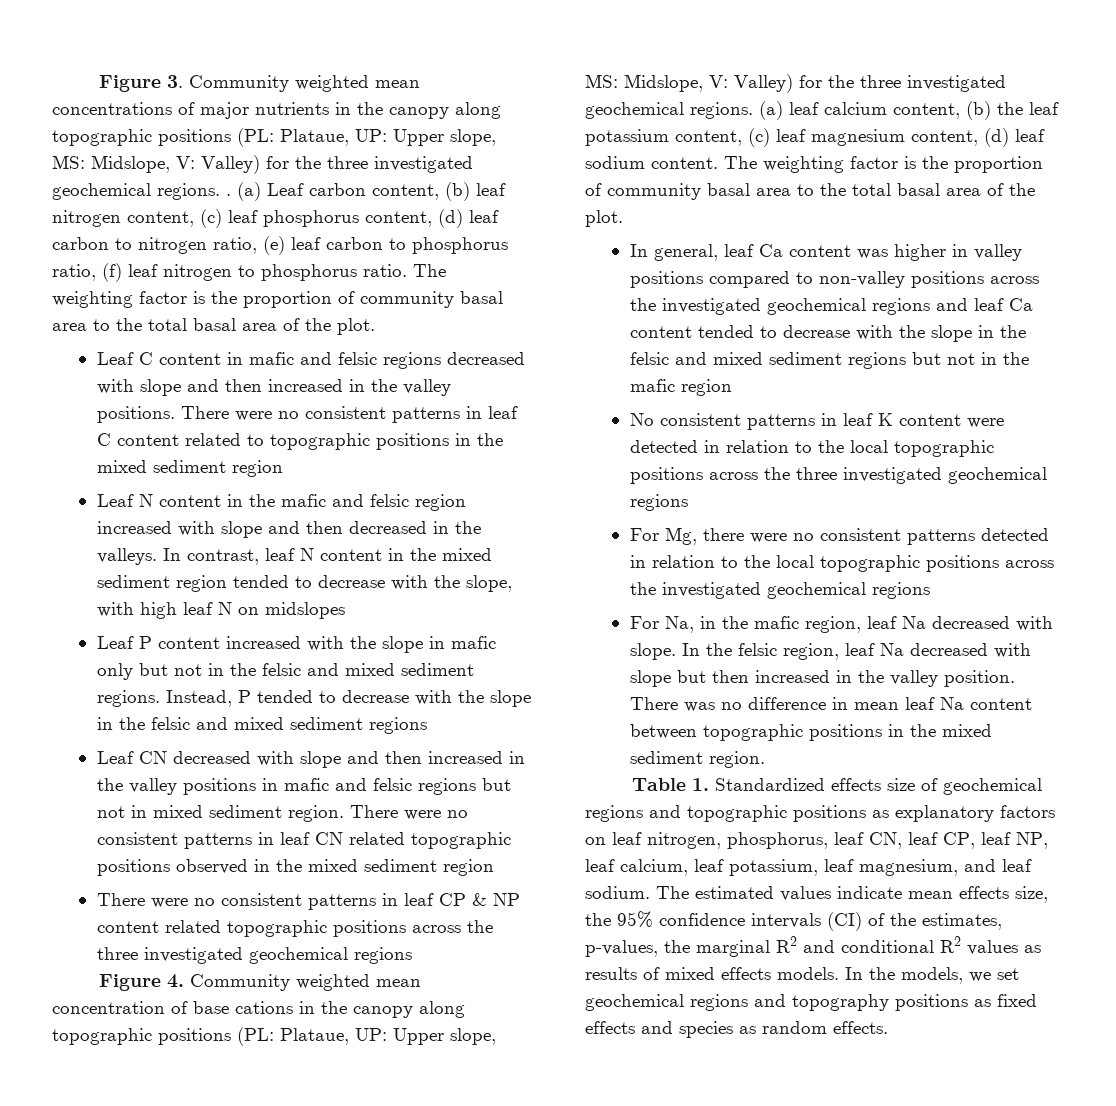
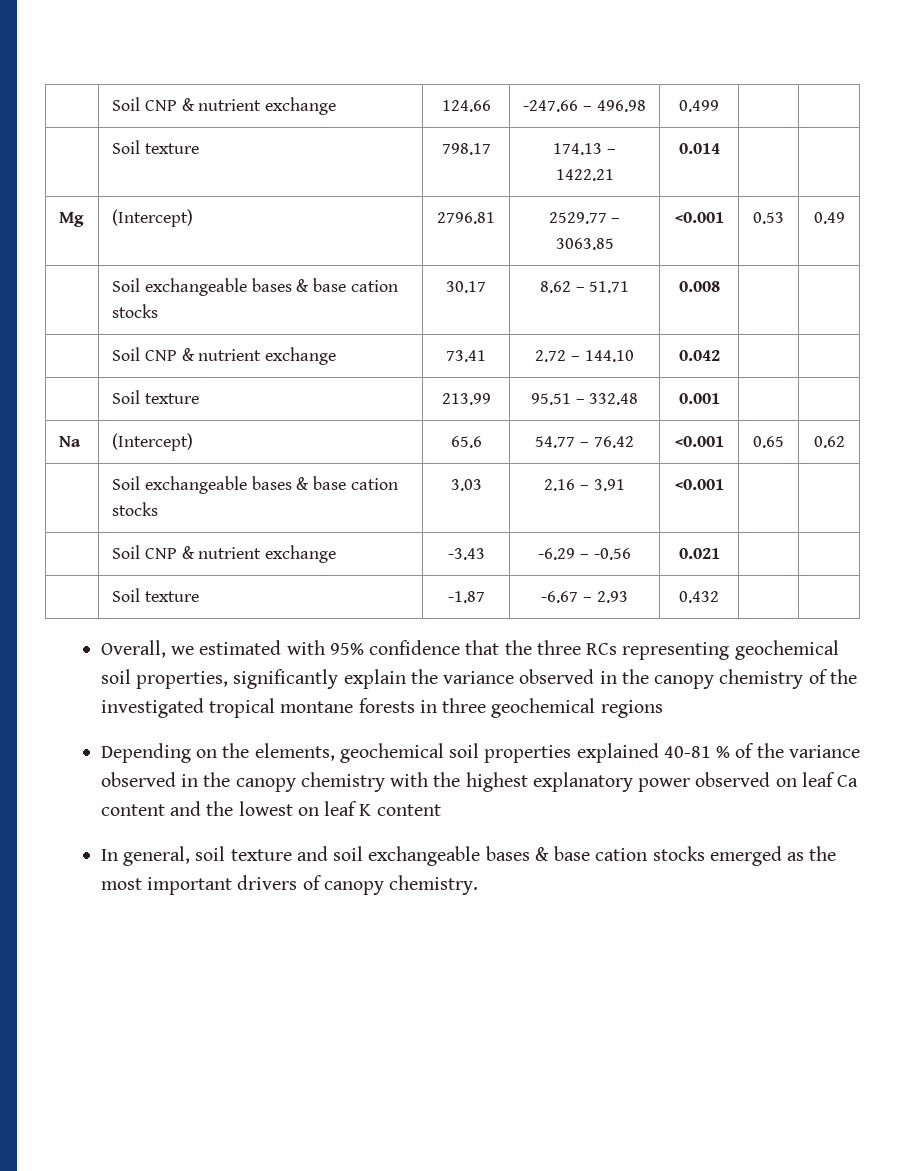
[99,75,421,92] [52,102,501,119] [52,128,496,147] [52,155,473,174] [52,182,506,201] [52,209,499,228] [52,236,508,255] [52,263,446,282] [52,291,503,308] [52,318,375,335] [96,352,525,369] [96,379,451,396] [96,406,518,423] [96,433,503,450] [96,460,283,477] [96,494,466,511] [96,521,481,538] [96,548,492,565] [96,575,512,592] [96,602,345,619] [96,636,496,653] [96,663,474,680] [96,690,531,707] [96,717,427,734] [96,751,525,768] [96,778,511,795] [96,805,468,822] [96,832,511,849] [96,859,494,876] [96,893,520,910] [96,920,493,937] [96,947,412,964] [99,974,422,991] [52,1001,465,1018] [52,1027,496,1046] [585,74,1006,93] [585,101,1059,120] [585,128,1045,147] [585,156,1043,173] [585,183,1035,200] [585,210,623,227] [629,244,1022,261] [629,271,1039,288] [629,298,1033,315] [629,325,1026,342] [629,352,1029,369] [629,379,732,396] [629,413,1004,430] [629,440,994,457] [629,467,1047,484] [629,494,688,511] [629,527,1049,545] [629,555,1054,572] [629,582,930,599] [629,616,1053,633] [629,643,1031,660] [629,670,1015,687] [629,697,1032,712] [629,724,992,741] [629,751,765,768] [632,778,1043,795] [585,805,1055,822] [585,832,1048,849] [585,859,1032,876] [585,886,1048,903] [585,911,1002,931] [585,936,1041,957] [585,967,1019,984] [585,994,1037,1011] [585,1021,888,1038] Figure 3. Community weighted mean concentrations of major nutrients in the canopy along topographic positions (PL: Plataue, UP: Upper slope, MS: Midslope, V: Valley) for the three investigated geochemical regions. . (a) Leaf carbon content, (b) leaf nitrogen content, (c) leaf phosphorus content, (d) leaf carbon to nitrogen ratio, (e) leaf carbon to phosphorus ratio, (f) leaf nitrogen to phosphorus ratio. The weighting factor is the proportion of community basal area to the total basal area of the plot. // Leaf C content in mafic and felsic regions decreased with slope and then increased in the valley positions. There were no consistent patterns in leaf C content related to topographic positions in the mixed sediment region // Leaf N content in the mafic and felsic region increased with slope and then decreased in the valleys. In contrast, leaf N content in the mixed sediment region tended to decrease with the slope, with high leaf N on midslopes // Leaf P content increased with the slope in mafic only but not in the felsic and mixed sediment regions. Instead, P tended to decrease with the slope in the felsic and mixed sediment regions // Leaf CN decreased with slope and then increased in the valley positions in mafic and felsic regions but not in mixed sediment region. There were no consistent patterns in leaf CN related topographic positions observed in the mixed sediment region // There were no consistent patterns in leaf CP & NP content related topographic positions across the three investigated geochemical regions // Figure 4. Community weighted mean concentration of base cations in the canopy along topographic positions (PL: Plataue, UP: Upper slope, MS: Midslope, V: Valley) for the three investigated geochemical regions. (a) leaf calcium content, (b) the leaf potassium content, (c) leaf magnesium content, (d) leaf sodium content. The weighting factor is the proportion of community basal area to the total basal area of the plot. // In general, leaf Ca content was higher in valley positions compared to non-valley positions across the investigated geochemical regions and leaf Ca content tended to decrease with the slope in the felsic and mixed sediment regions but not in the mafic region // No consistent patterns in leaf K content were detected in relation to the local topographic positions across the three investigated geochemical regions // For Mg, there were no consistent patterns detected in relation to the local topographic positions across the investigated geochemical regions // For Na, in the mafic region, leaf Na decreased with slope. In the felsic region, leaf Na decreased with slope but then increased in the valley position. There was no difference in mean leaf Na content between topographic positions in the mixed sediment region. // Table 1. Standardized effects size of geochemical regions and topographic positions as explanatory factors on leaf nitrogen, phosphorus, leaf CN, leaf CP, leaf NP, leaf calcium, leaf potassium, leaf magnesium, and leaf sodium. The estimated values indicate mean effects size, the 95% confidence intervals (CI) of the estimates, p-values, the marginal R2 and conditional R2 values as results of mixed effects models. In the models, we set geochemical regions and topography positions as fixed effects and species as random effects. -> [112,97,337,115] [441,100,491,112] [523,100,646,112] [679,100,719,112] [112,140,199,154] [441,143,491,155] [553,143,616,155] [555,169,614,181] [678,143,720,154] [59,212,85,227] [112,209,194,227] [437,212,495,224] [548,212,621,224] [555,238,614,250] [674,212,724,223] [753,212,784,224] [813,212,845,224] [112,278,398,296] [112,304,159,318] [446,281,486,293] [539,281,630,293] [678,281,720,292] [112,347,337,365] [446,350,486,362] [535,350,634,362] [678,350,720,361] [112,390,199,404] [441,393,491,405] [530,393,639,405] [678,393,720,404] [59,436,82,447] [112,433,194,451] [450,436,482,448] [535,436,634,448] [674,436,724,447] [753,436,784,448] [813,436,845,448] [112,476,398,494] [112,502,159,516] [450,479,482,491] [544,479,625,491] [674,479,724,490] [112,545,337,563] [447,548,485,560] [538,548,631,560] [678,548,720,559] [112,588,199,602] [447,591,485,603] [541,591,628,603] [679,591,719,603] [100,640,839,660] [100,669,857,689] [100,698,663,718] [100,743,860,763] [100,772,859,792] [100,801,441,816] [100,846,837,866] [100,875,479,895] | Soil CNP & nutrient exchange | 124.66 | -247.66 – 496.98 | 0.499 | | // | Soil texture | 798.17 | 174.13 – 1422.21 | 0.014 | | // Mg | (Intercept) | 2796.81 | 2529.77 – 3063.85 | <0.001 | 0.53 | 0.49 // | Soil exchangeable bases & base cation stocks | 30.17 | 8.62 – 51.71 | 0.008 | | // | Soil CNP & nutrient exchange | 73.41 | 2.72 – 144.10 | 0.042 | | // | Soil texture | 213.99 | 95.51 – 332.48 | 0.001 | | // Na | (Intercept) | 65.6 | 54.77 – 76.42 | <0.001 | 0.65 | 0.62 // | Soil exchangeable bases & base cation stocks | 3.03 | 2.16 – 3.91 | <0.001 | | // | Soil CNP & nutrient exchange | -3.43 | -6.29 – -0.56 | 0.021 | | // | Soil texture | -1.87 | -6.67 – 2.93 | 0.432 | | // Overall, we estimated with 95% confidence that the three RCs representing geochemical soil properties, significantly explain the variance observed in the canopy chemistry of the investigated tropical montane forests in three geochemical regions // Depending on the elements, geochemical soil properties explained 40-81 % of the variance observed in the canopy chemistry with the highest explanatory power observed on leaf Ca content and the lowest on leaf K content // In general, soil texture and soil exchangeable bases & base cation stocks emerged as the most important drivers of canopy chemistry.

